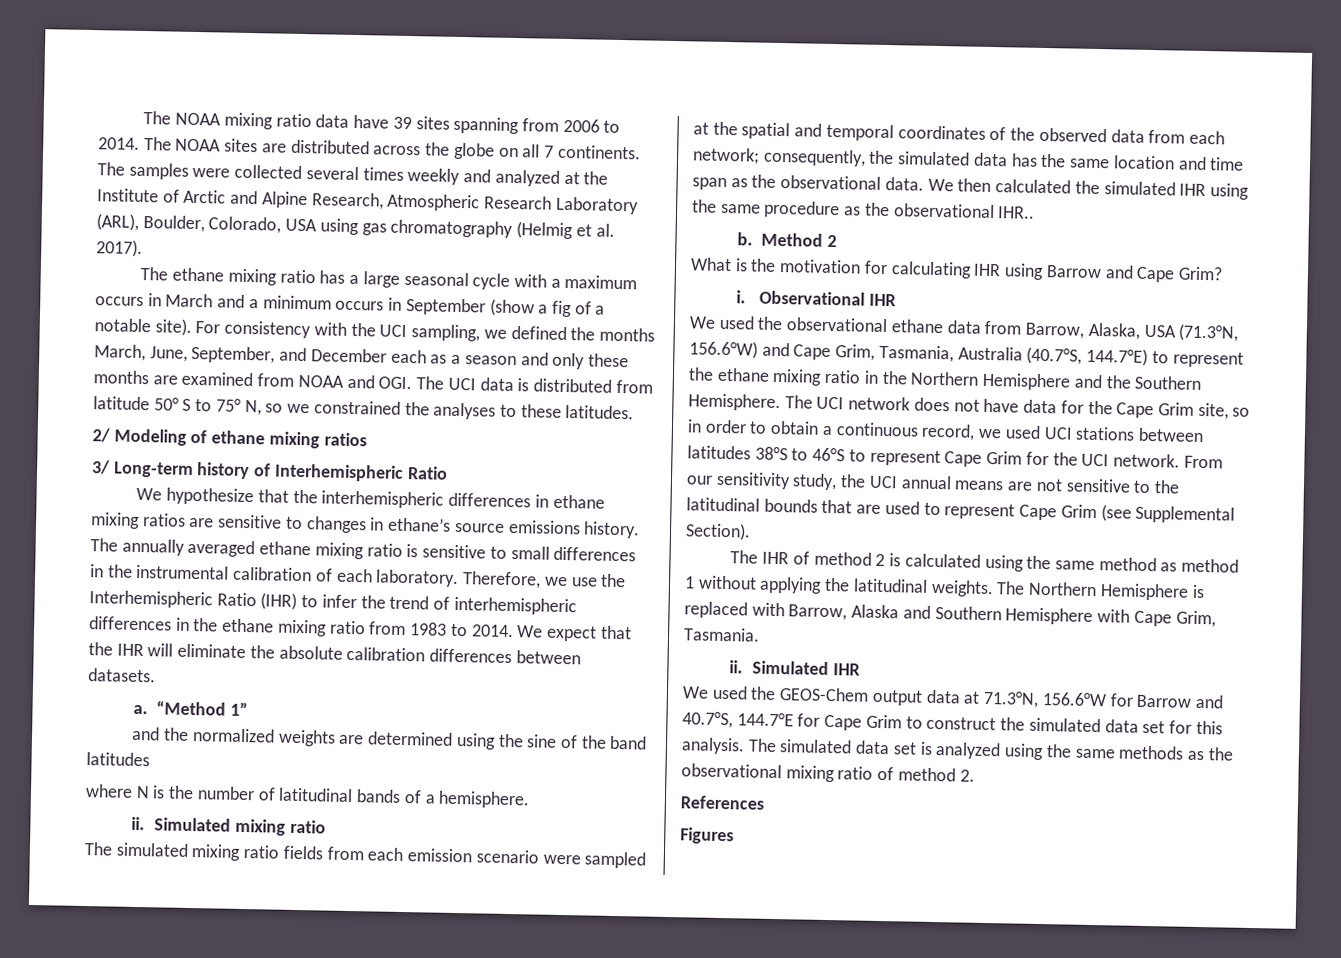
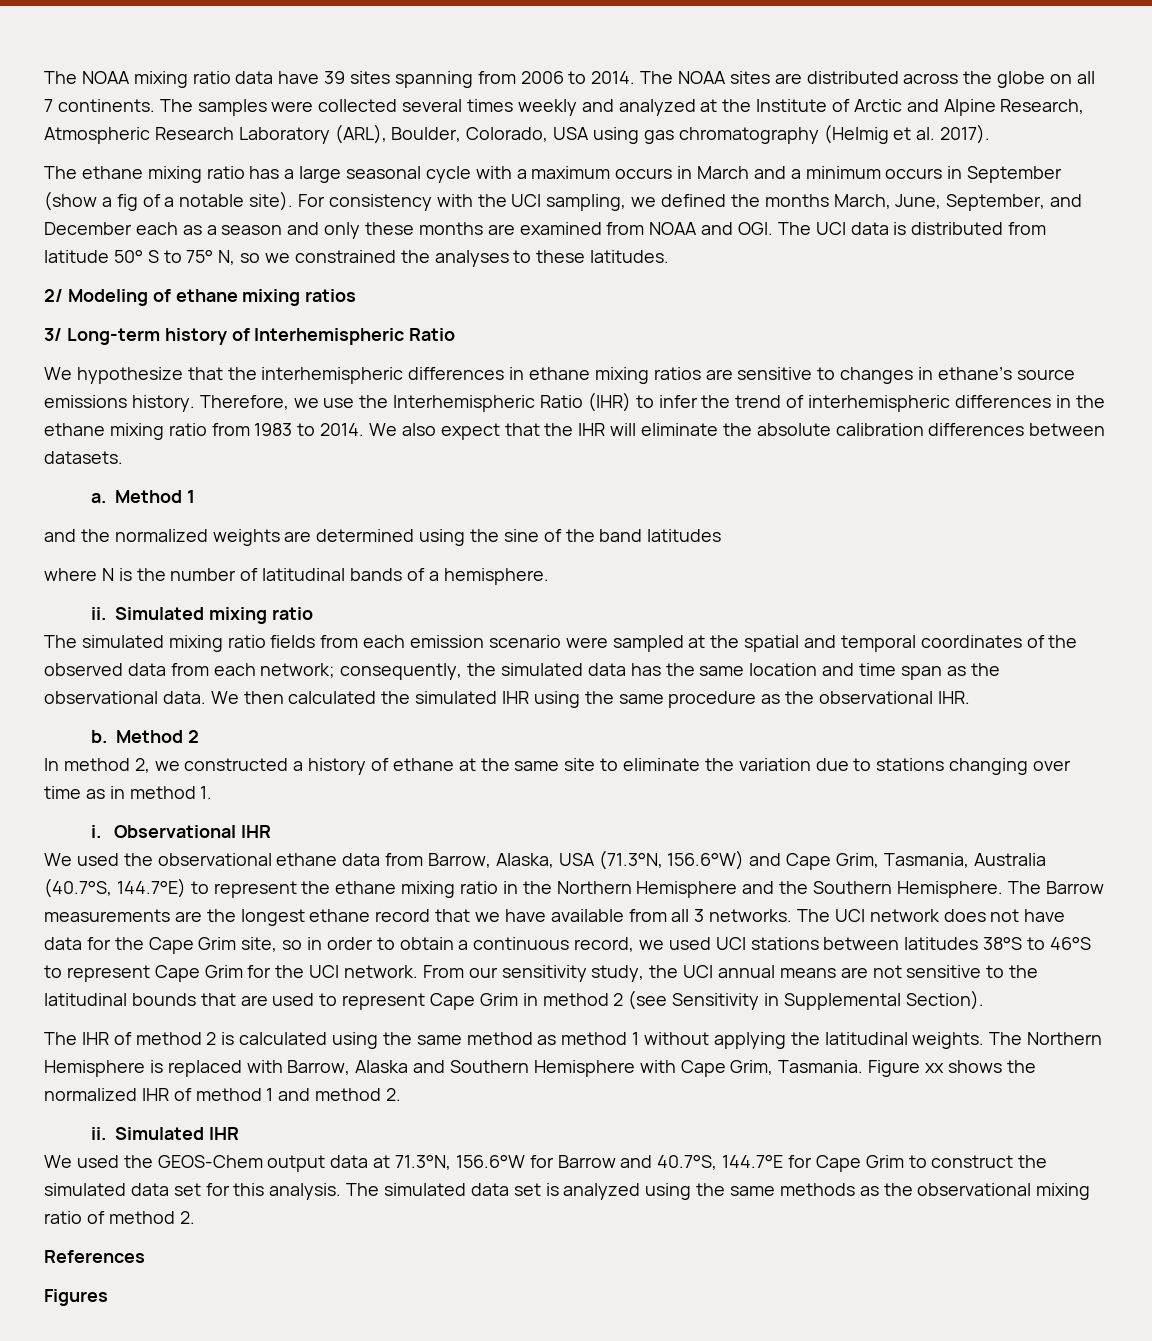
[90,538,637,562] [90,564,460,588] The annually averaged ethane mixing ratio is sensitive to small differences in the instrumental calibration of each laboratory. -> (195, 403) none
(544, 631) none -> [401,423,436,436] also
[156,700,249,717] “Method 1” -> [114,490,195,503] Method 1
[997,206,1036,219] IHR.. -> [937,691,970,704] IHR.
[690,257,1223,283] What is the motivation for calculating IHR using Barrow and Cape Grim? -> [44,758,1072,775] [44,786,213,799] In method 2, we constructed a history of ethane at the same site to eliminate the variation due to stations changing over time as in method 1.
(813, 402) none -> [1045,881,1104,894] [44,909,831,926] Barrow measurements are the longest ethane record that we have available from all 3 networks. The
[1100,504,1132,522] (see -> [522,990,780,1010] in method 2 (see Sensitivity in
(760, 634) none -> [868,1060,1036,1077] [44,1088,402,1101] Figure xx shows the normalized IHR of method 1 and method 2.

